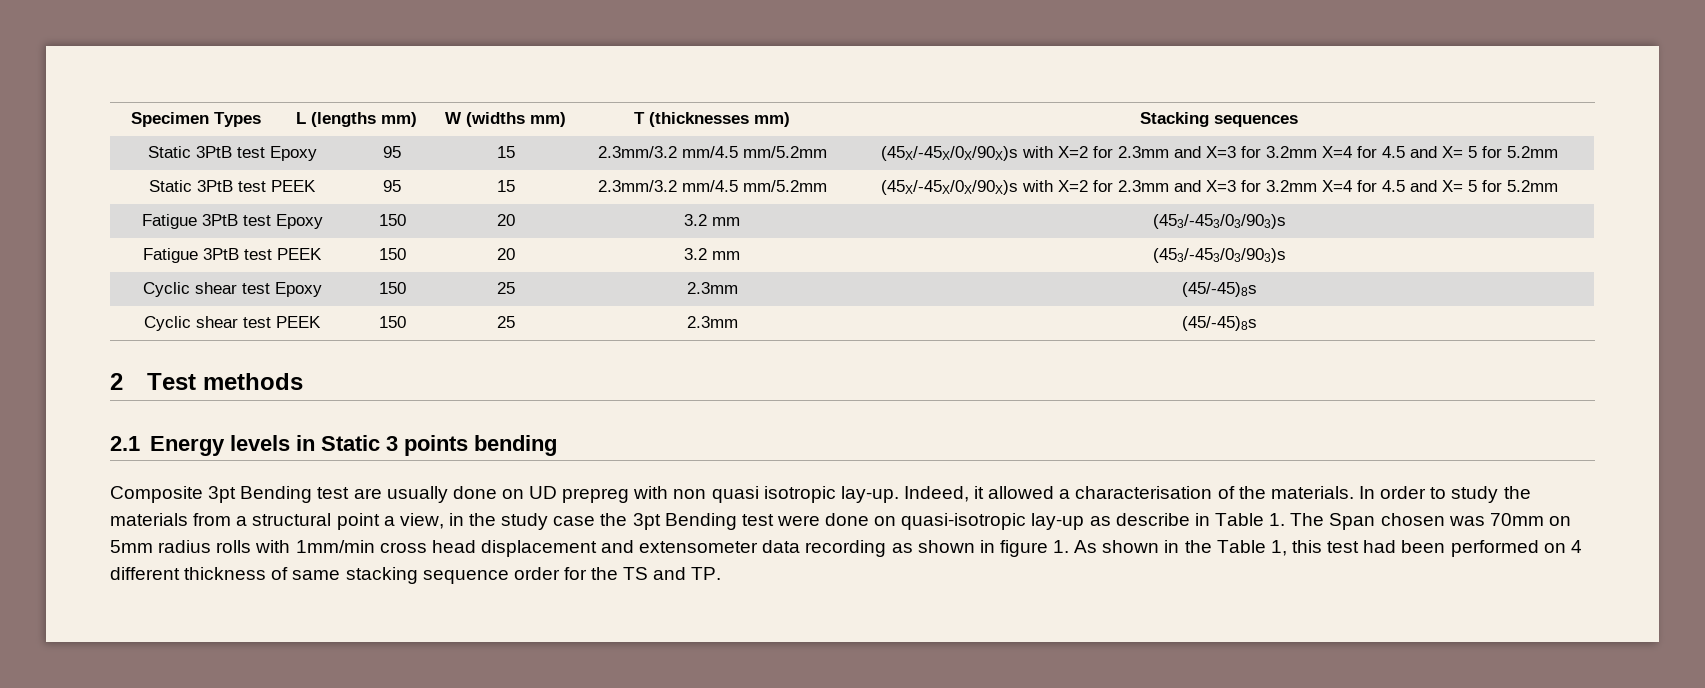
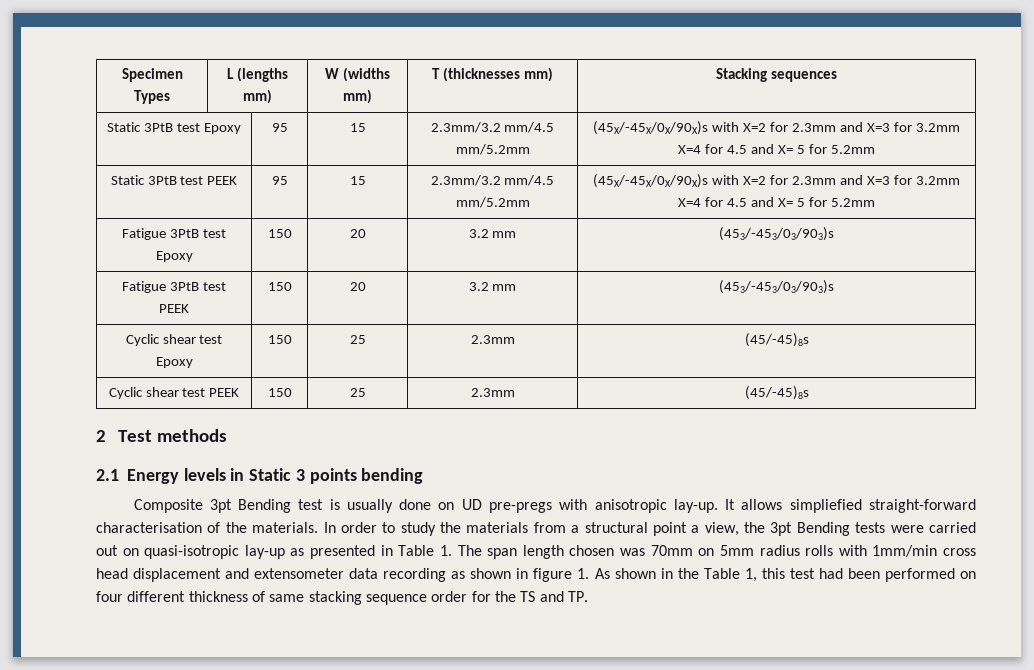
[353,488,382,499] are -> [329,499,340,510] is
[562,486,1071,503] prepreg with non quasi isotropic lay-up. Indeed, it allowed a -> [489,499,976,513] pre-pregs with anisotropic lay-up. It allows simpliefied straight-forward
[448,513,870,530] in the study case the 3pt Bending test were done -> [744,522,977,536] [96,545,118,556] the 3pt Bending tests were carried out
[1115,513,1190,526] describe -> [310,545,376,559] presented
[1329,513,1376,530] Span -> [487,545,564,559] span length
[1570,540,1582,553] 4 -> [96,591,123,602] four

